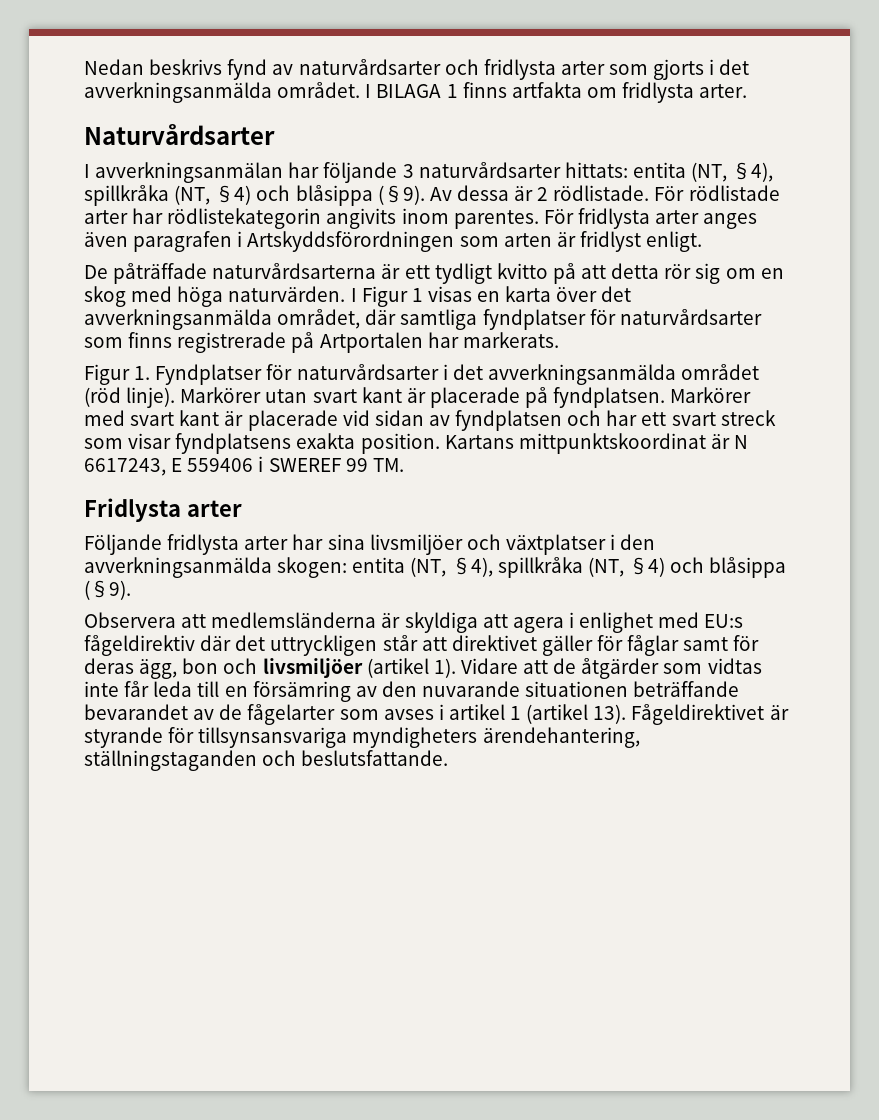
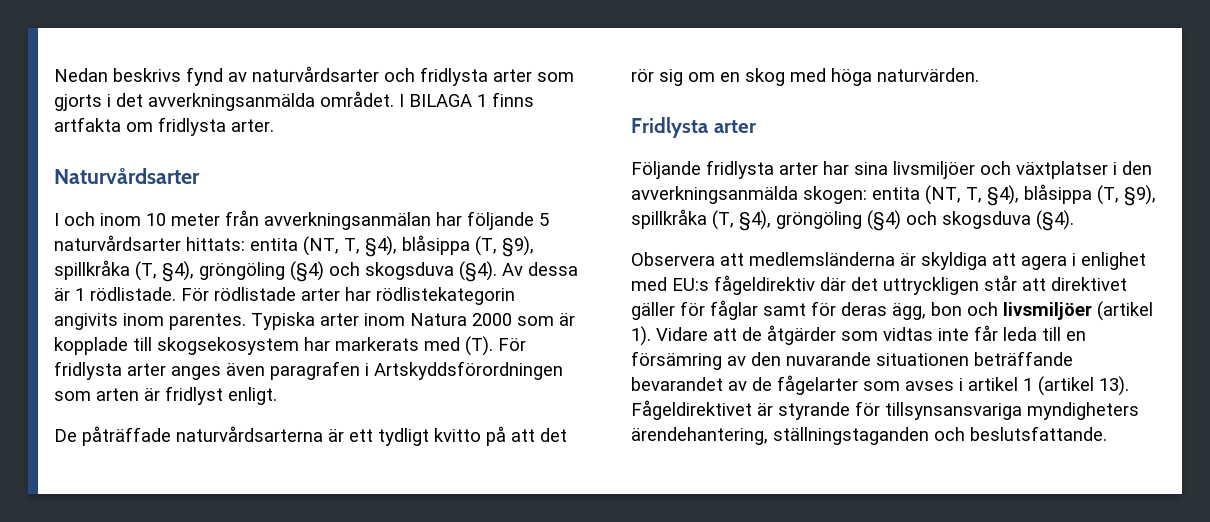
(90, 171) none -> [64,210,259,226] och inom 10 meter från
[402,164,414,178] 3 -> [539,213,549,226] 5
[732,162,774,182] [84,185,425,206] §4), spillkråka (NT, §4) och blåsippa (§9). -> [344,235,534,257] [54,260,497,282] T, §4), blåsippa (T, §9), spillkråka (T, §4), gröngöling (§4) och skogsduva (§4).
[537,187,549,201] 2 -> [75,288,85,301] 1
(539, 219) none -> [251,312,575,330] [54,336,493,356] Typiska arter inom Natura 2000 som är kopplade till skogsekosystem har markerats med (T).
[611,263,660,279] detta -> [540,428,567,442] det
[350,286,632,307] [84,309,762,330] [84,332,559,353] [84,364,760,385] [84,387,752,408] [84,410,776,431] [84,433,749,454] [84,456,404,476] I Figur 1 visas en karta över det avverkningsanmälda området, där samtliga fyndplatser för naturvårdsarter som finns registrerade på Artportalen har markerats. // Figur 1. Fyndplatser för naturvårdsarter i det avverkningsanmälda området (röd linje). Markörer utan svart kant är placerade på fyndplatsen. Markörer med svart kant är placerade vid sidan av fyndplatsen och har ett svart streck som visar fyndplatsens exakta position. Kartans mittpunktskoordinat är N 6617243, E 559406 i SWEREF 99 TM. -> (979, 75) none
[451,557,787,578] [84,580,131,600] §4), spillkråka (NT, §4) och blåsippa (§9). -> [966,184,1156,206] [631,209,1074,231] T, §4), blåsippa (T, §9), spillkråka (T, §4), gröngöling (§4) och skogsduva (§4).

